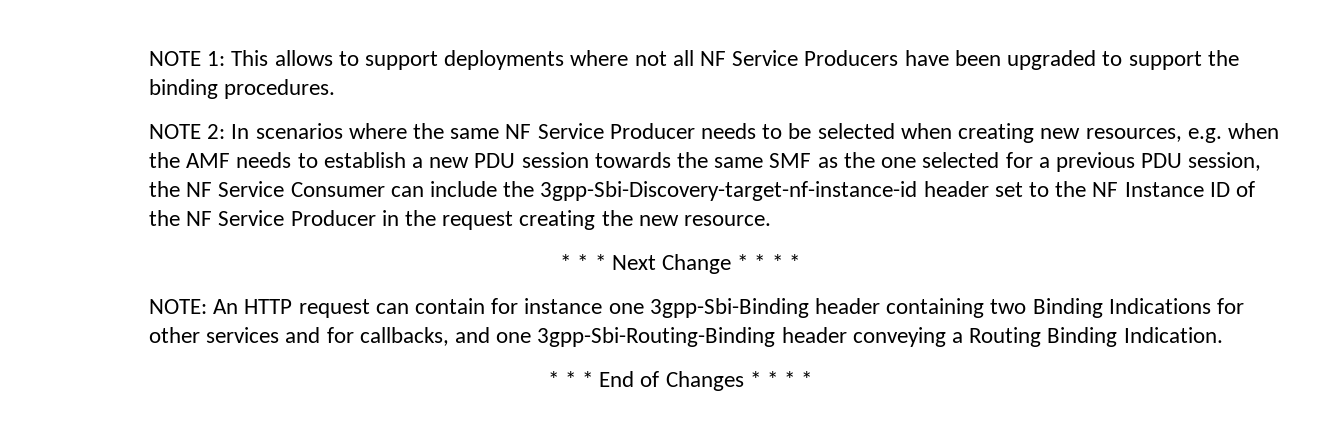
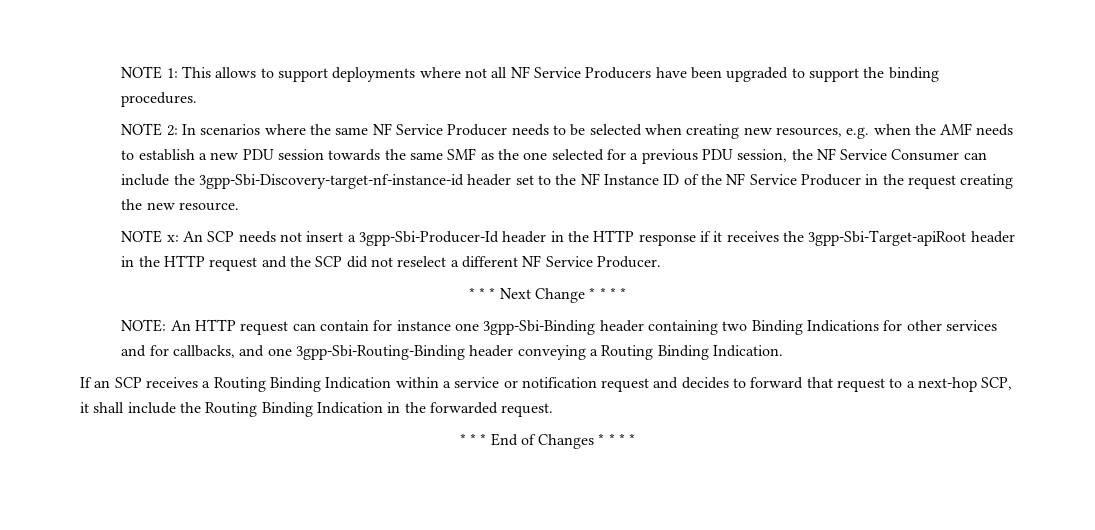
(772, 220) none -> [121,230,1015,246] [121,255,661,271] // NOTE x: An SCP needs not insert a 3gpp-Sbi-Producer-Id header in the HTTP response if it receives the 3gpp-Sbi-Target-apiRoot header in the HTTP request and the SCP did not reselect a different NF Service Producer.
(1223, 335) none -> [80,377,1013,392] [80,402,554,417] // If an SCP receives a Routing Binding Indication within a service or notification request and decides to forward that request to a next-hop SCP, it shall include the Routing Binding Indication in the forwarded request.

